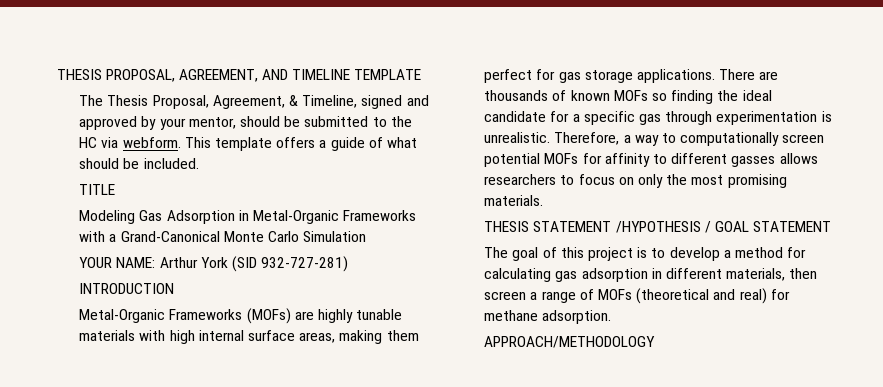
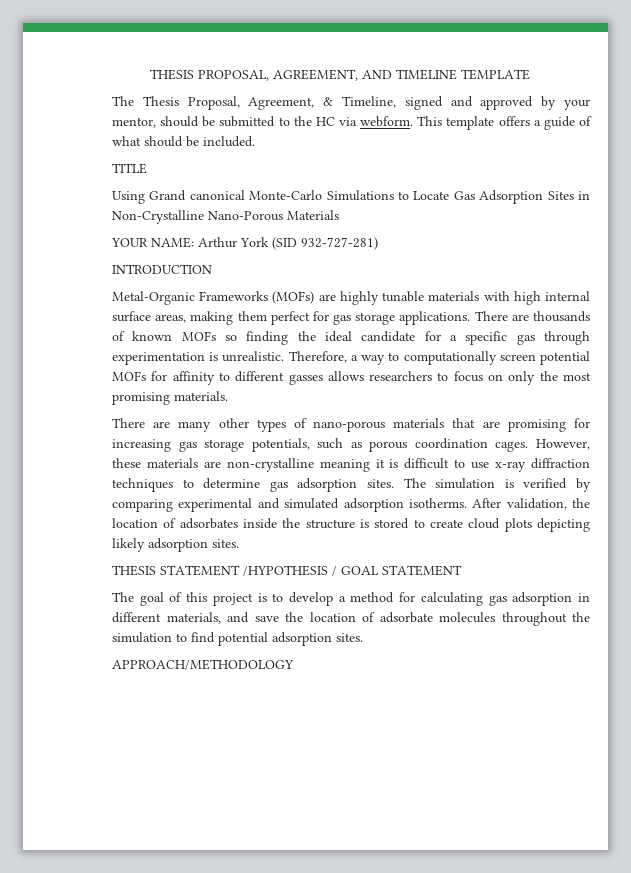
[79,210,417,224] [79,231,367,242] Modeling Gas Adsorption in Metal-Organic Frameworks with a Grand-Canonical Monte Carlo Simulation -> [112,190,590,204] [112,210,340,224] Using Grand canonical Monte-Carlo Simulations to Locate Gas Adsorption Sites in Non-Crystalline Nano-Porous Materials
(544, 200) none -> [112,418,590,432] [112,438,590,452] [112,458,590,472] [112,478,592,492] [112,498,590,512] [112,518,591,532] [112,538,240,552] // There are many other types of nano-porous materials that are promising for increasing gas storage potentials, such as porous coordination cages. However, these materials are non-crystalline meaning it is difficult to use x-ray diffraction techniques to determine gas adsorption sites. The simulation is verified by comparing experimental and simulated adsorption isotherms. After validation, the location of adsorbates inside the structure is stored to create cloud plots depicting likely adsorption sites.
[789,268,818,279] [484,288,790,304] [484,310,612,324] then screen a range of MOFs (theoretical and real) for methane adsorption. -> [227,612,590,626] [112,632,364,646] and save the location of adsorbate molecules throughout the simulation to find potential adsorption sites.

